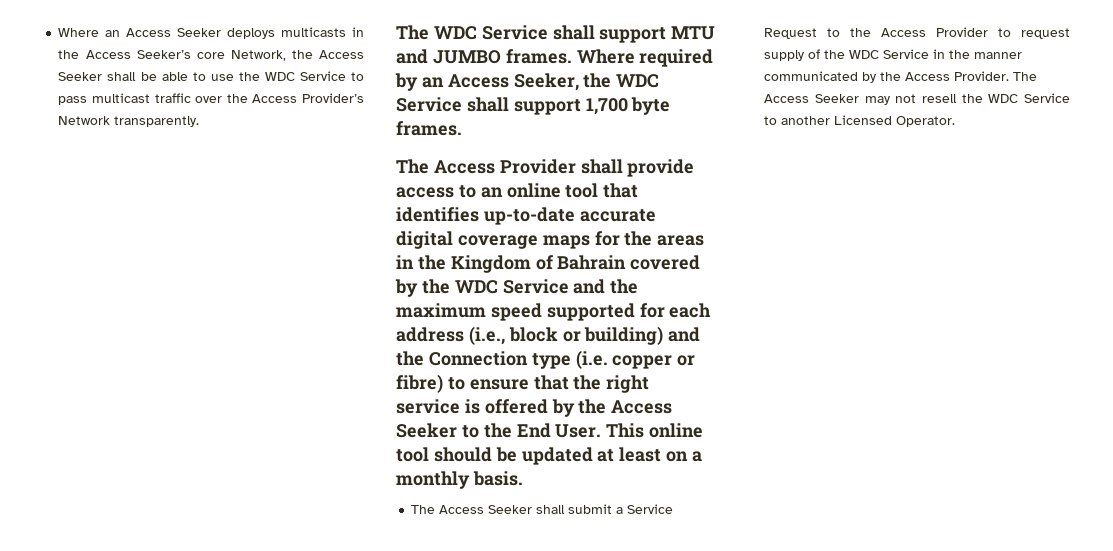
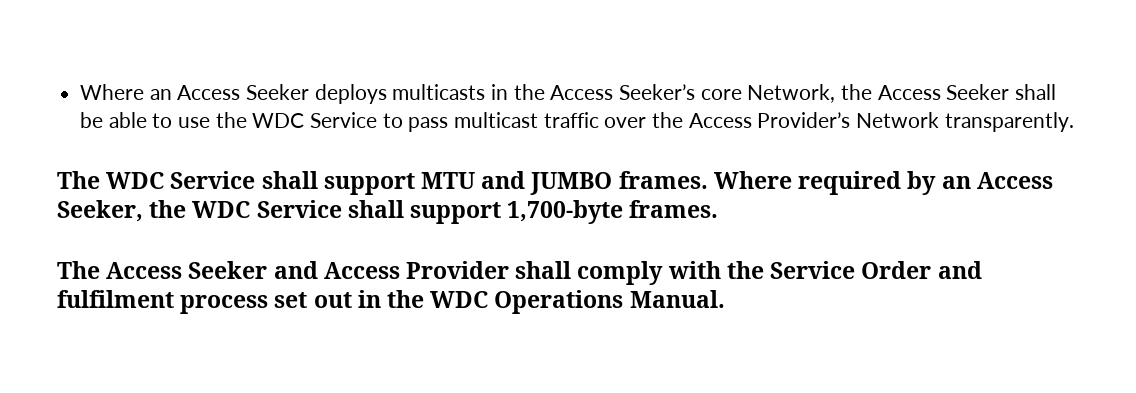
[585,97,671,115] 1,700 byte -> [507,200,624,224] 1,700-byte
[499,159,695,177] [396,183,639,198] [396,207,656,225] [396,231,705,249] [396,255,701,273] [395,279,639,297] [396,303,712,321] [396,326,701,345] [396,350,696,369] [396,374,650,393] [396,399,673,417] [396,423,704,438] [396,447,703,465] [396,471,523,489] [411,504,674,514] [764,27,1070,39] [764,49,1023,61] [764,71,1038,83] [764,93,1070,105] [764,115,956,127] Provider shall provide access to an online tool that identifies up-to-date accurate digital coverage maps for the areas in the Kingdom of Bahrain covered by the WDC Service and the maximum speed supported for each address (i.e., block or building) and the Connection type (i.e. copper or fibre) to ensure that the right service is offered by the Access Seeker to the End User. This online tool should be updated at least on a monthly basis. // The Access Seeker shall submit a Service Request to the Access Provider to request supply of the WDC Service in the manner communicated by the Access Provider. The Access Seeker may not resell the WDC Service to another Licensed Operator. -> [188,261,982,285] [57,290,725,314] Seeker and Access Provider shall comply with the Service Order and fulfilment process set out in the WDC Operations Manual.

